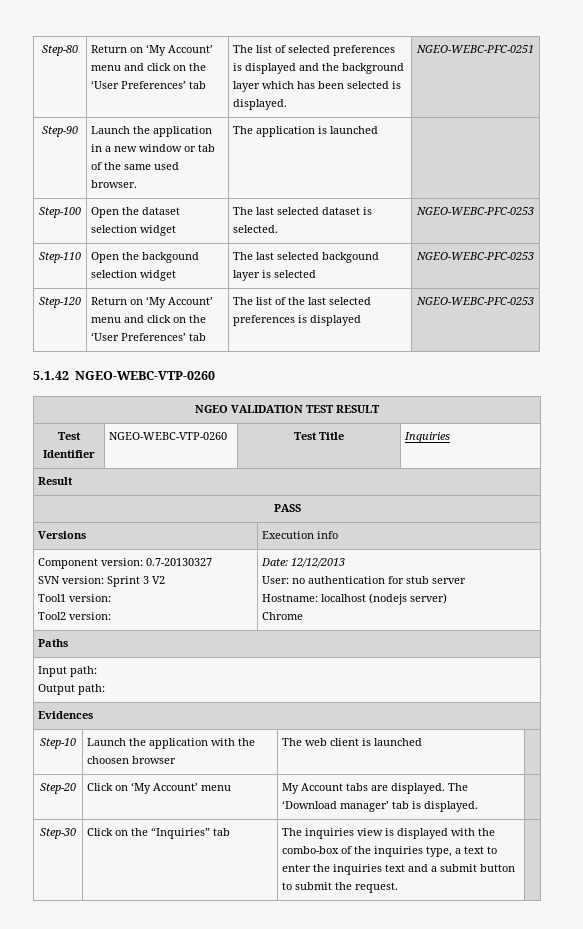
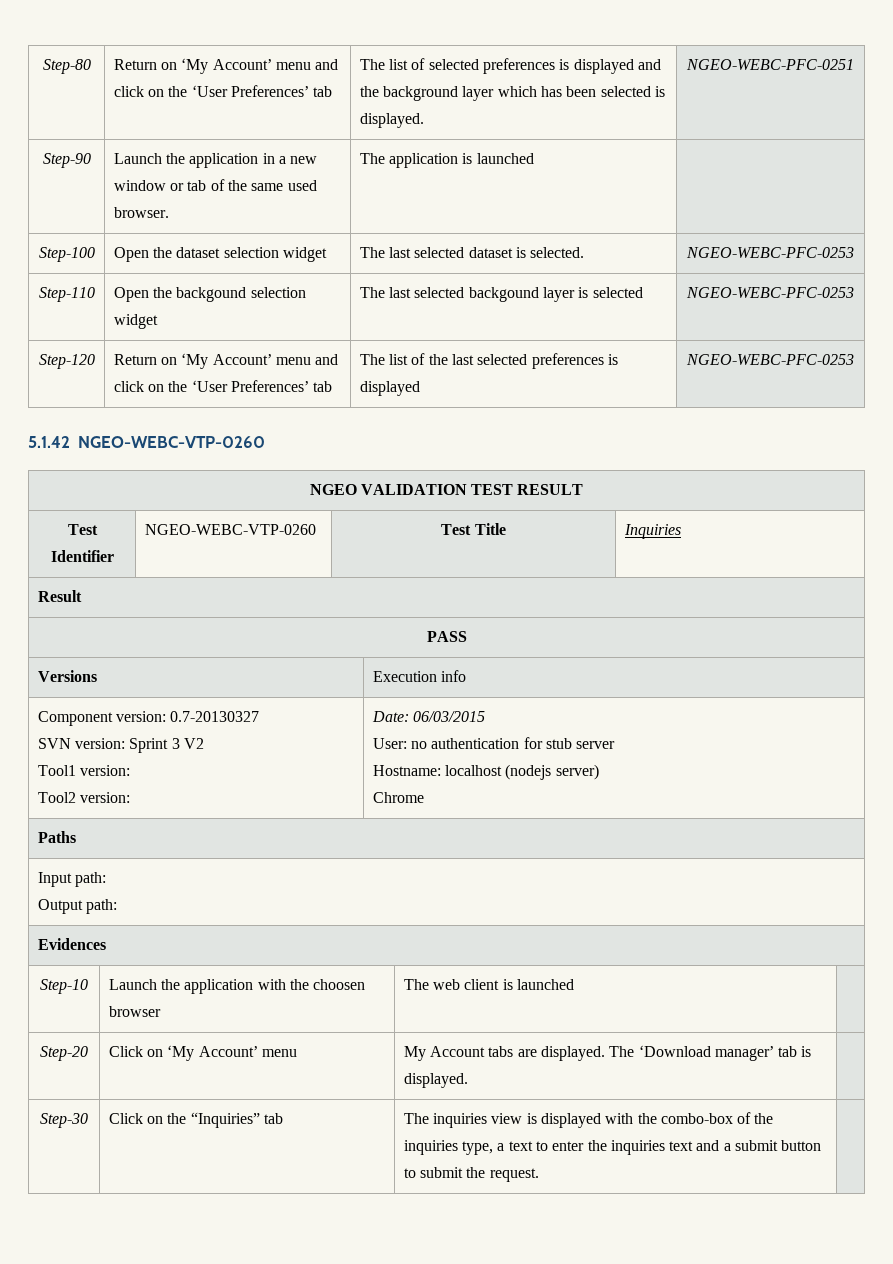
[291,558,346,568] 12/12/2013 -> [412,711,485,722] 06/03/2015

